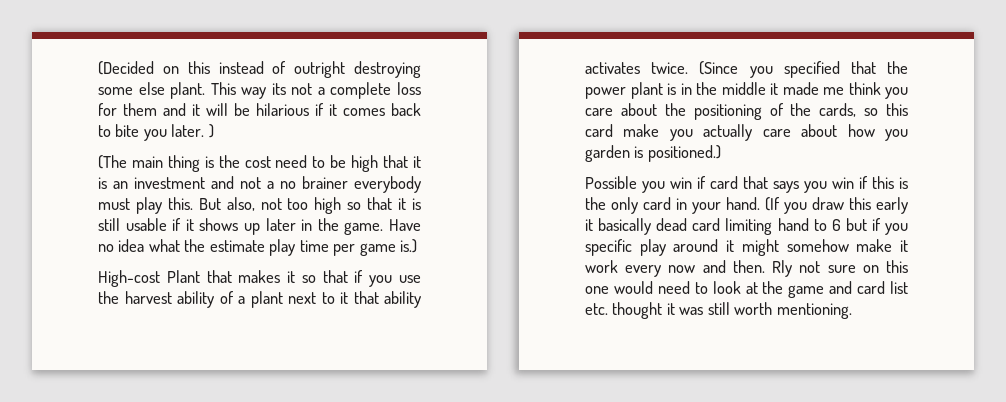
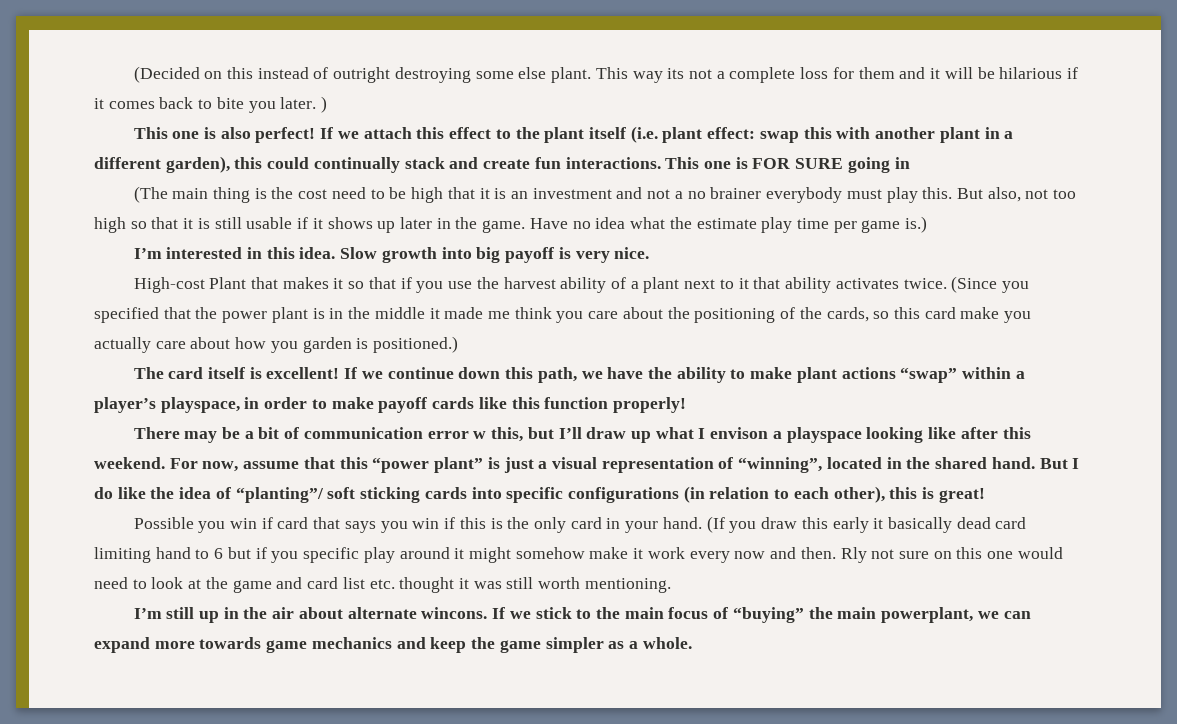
(214, 131) none -> [133,126,1014,143] [94,156,910,173] // This one is also perfect! If we attach this effect to the plant itself (i.e. plant effect: swap this with another plant in a different garden), this could continually stack and create fun interactions. This one is FOR SURE going in
(418, 246) none -> [133,247,650,263] // I’m interested in this idea. Slow growth into big payoff is very nice.
(721, 153) none -> [133,367,1025,383] [94,397,686,413] [133,427,1031,443] [94,457,1080,473] [94,486,985,503] // The card itself is excellent! If we continue down this path, we have the ability to make plant actions “swap” within a player’s playspace, in order to make payoff cards like this function properly! // There may be a bit of communication error w this, but I’ll draw up what I envison a playspace looking like after this weekend. For now, assume that this “power plant” is just a visual representation of “winning”, located in the shared hand. But I do like the idea of “planting”/ soft sticking cards into specific configurations (in relation to each other), this is great!
(852, 311) none -> [133,607,1031,623] [94,637,692,653] // I’m still up in the air about alternate wincons. If we stick to the main focus of “buying” the main powerplant, we can expand more towards game mechanics and keep the game simpler as a whole.

